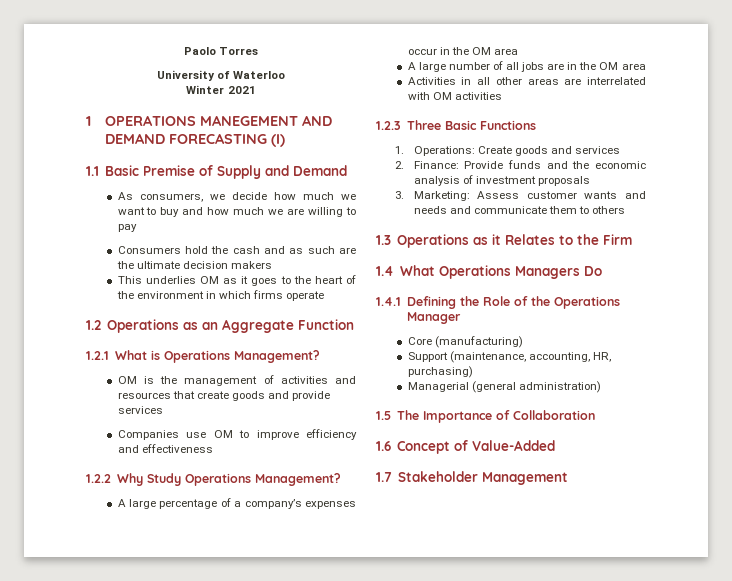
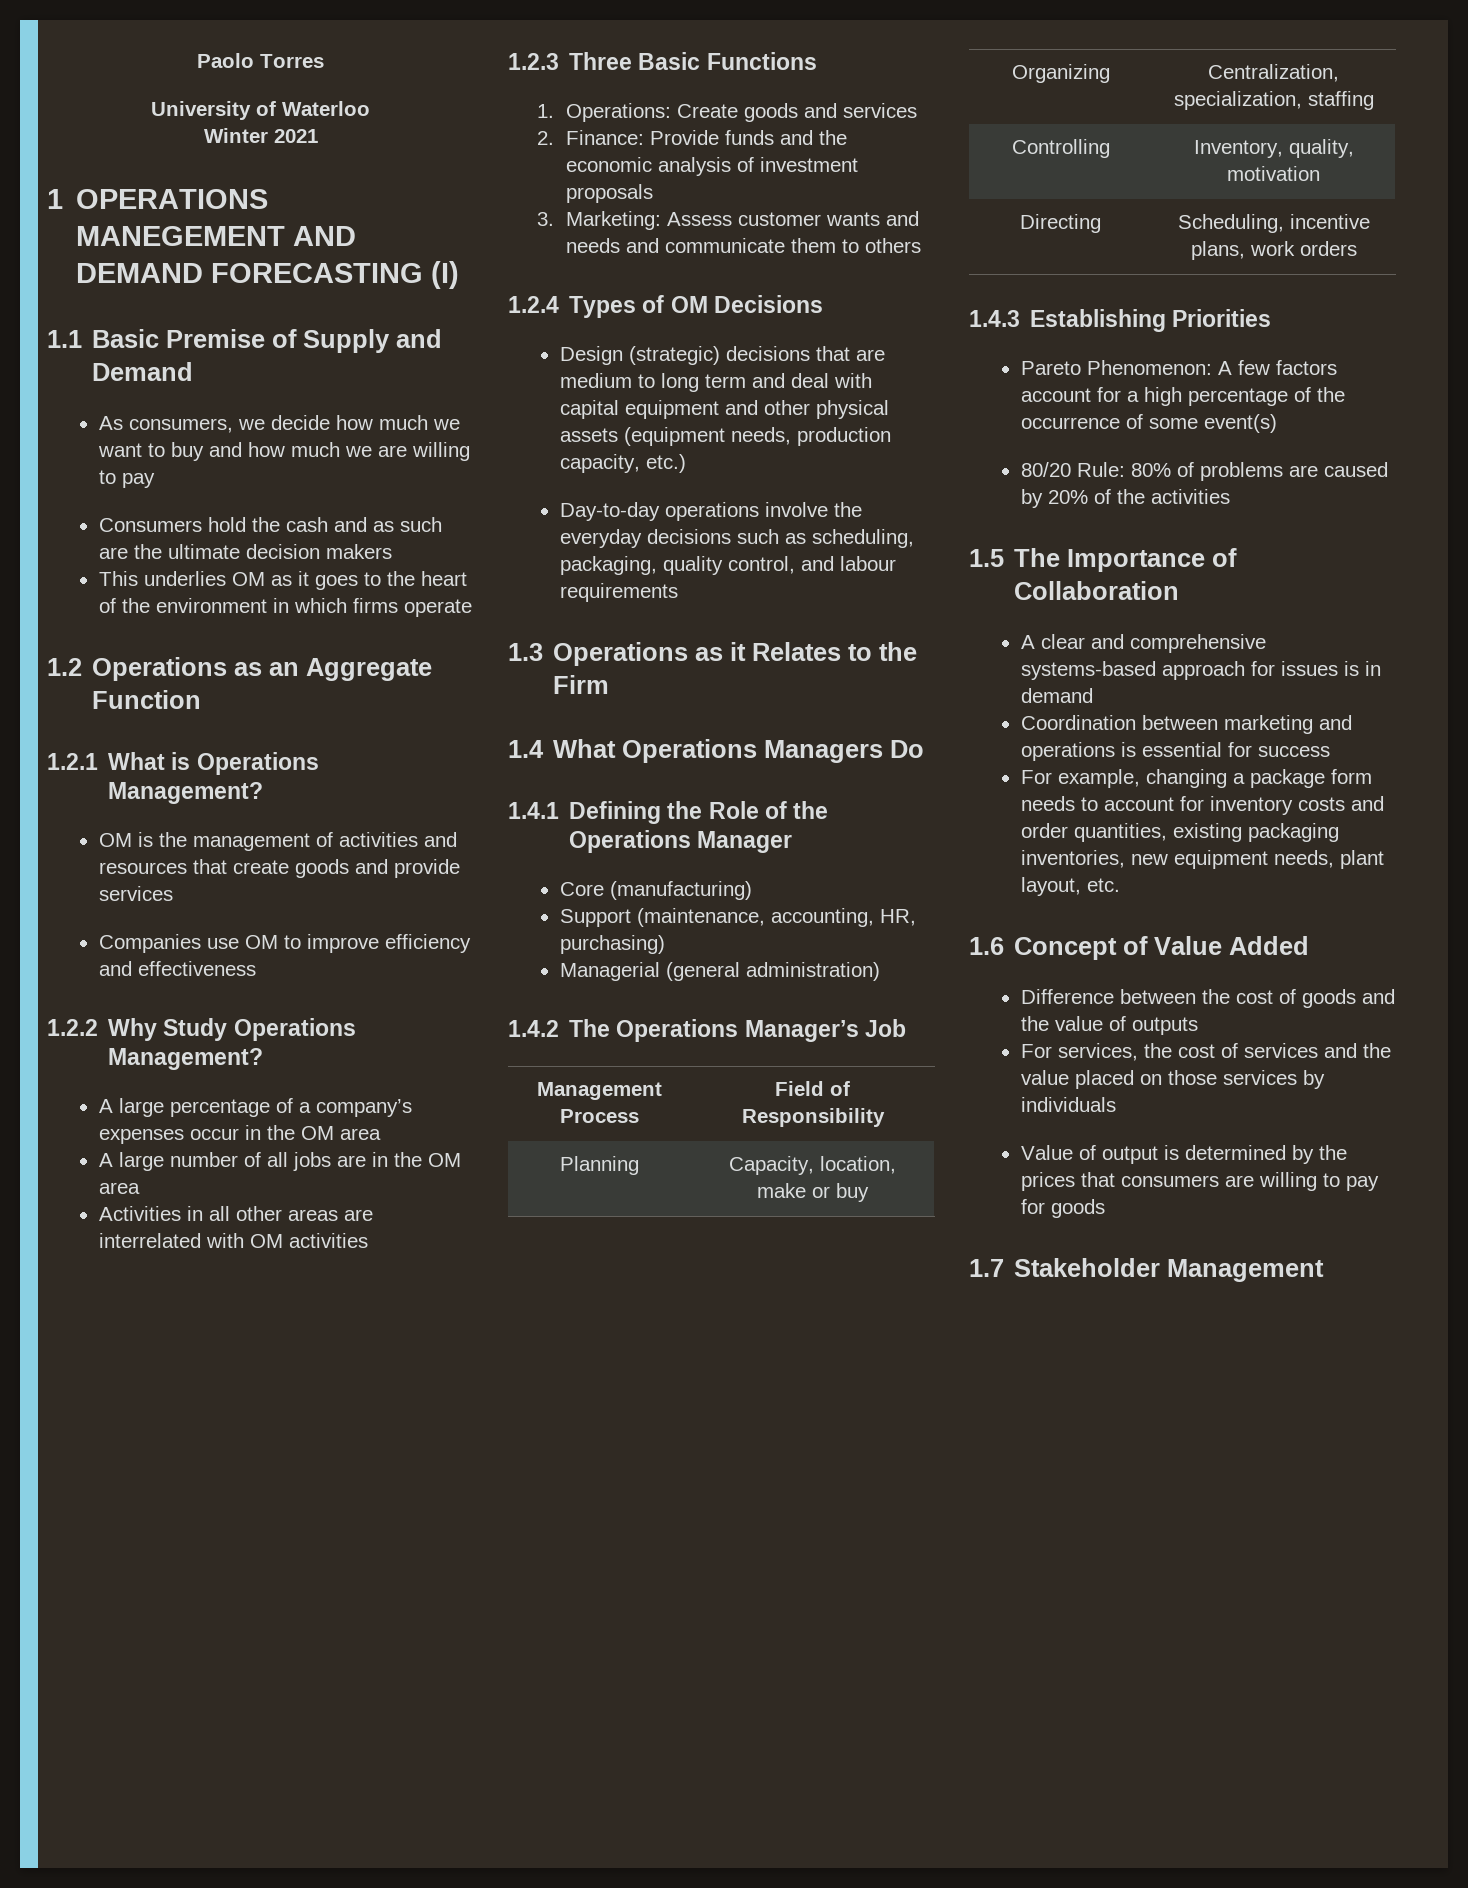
(626, 210) none -> [508,295,823,318] [559,346,885,365] [559,373,872,392] [559,400,889,419] [559,427,891,446] [559,454,686,473] [559,502,862,521] [559,529,914,548] [559,556,896,575] [559,583,678,602] // 1.2.4 Types of OM Decisions // Design (strategic) decisions that are medium to long term and deal with capital equipment and other physical assets (equipment needs, production capacity, etc.) // Day-to-day operations involve the everyday decisions such as scheduling, packaging, quality control, and labour requirements
[376,410,595,423] [376,440,555,454] 1.5 The Importance of Collaboration // 1.6 Concept of Value-Added -> [508,1019,906,1042] [537,1082,662,1100] [560,1109,639,1123] [775,1081,850,1096] [741,1108,885,1127] [560,1156,639,1175] [729,1156,896,1175] [757,1183,869,1202] [1011,64,1110,83] [1208,64,1339,82] [1173,91,1374,110] [1011,139,1110,158] [1193,139,1354,158] [1227,166,1320,181] [1020,214,1101,233] [1177,214,1370,233] [1190,241,1357,260] [969,309,1272,332] [1020,360,1337,375] [1020,387,1345,406] [1020,414,1277,433] [1020,462,1388,481] [1020,489,1230,508] [969,548,1238,572] [1014,581,1180,600] [1020,634,1266,653] [1020,661,1381,680] [1020,688,1093,703] [1020,715,1352,734] [1020,742,1330,761] [1020,769,1372,788] [1020,796,1384,815] [1020,823,1339,842] [1020,850,1384,869] [1020,877,1120,896] [969,936,1310,960] [1020,989,1395,1008] [1020,1016,1198,1035] [1020,1043,1391,1061] [1020,1070,1325,1089] [1020,1097,1116,1112] [1020,1145,1347,1164] [1020,1172,1379,1191] [1020,1199,1105,1218] 1.4.2 The Operations Manager’s Job // Management Process | Field of Responsibility // Planning | Capacity, location, make or buy // Organizing | Centralization, specialization, staffing // Controlling | Inventory, quality, motivation // Directing | Scheduling, incentive plans, work orders // 1.4.3 Establishing Priorities // Pareto Phenomenon: A few factors account for a high percentage of the occurrence of some event(s) // 80/20 Rule: 80% of problems are caused by 20% of the activities // 1.5 The Importance of Collaboration // A clear and comprehensive systems-based approach for issues is in demand // Coordination between marketing and operations is essential for success // For example, changing a package form needs to account for inventory costs and order quantities, existing packaging inventories, new equipment needs, plant layout, etc. // 1.6 Concept of Value Added // Difference between the cost of goods and the value of outputs // For services, the cost of services and the value placed on those services by individuals // Value of output is determined by the prices that consumers are willing to pay for goods

